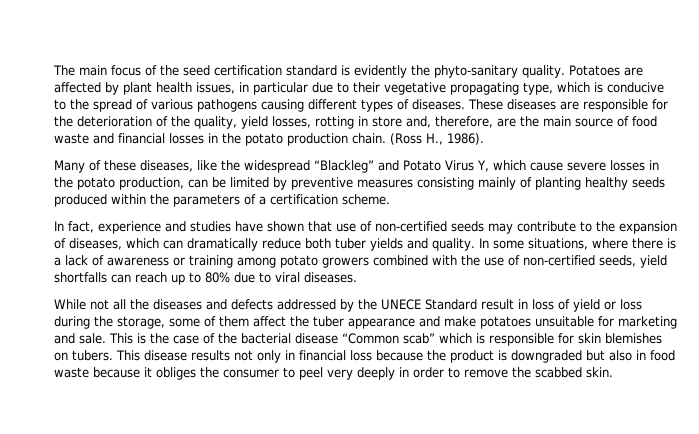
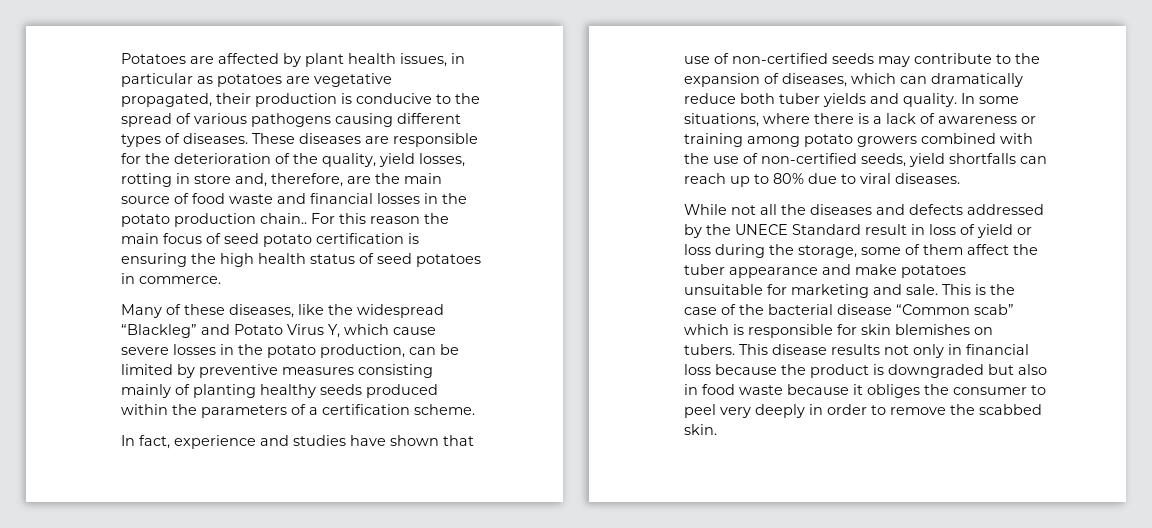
[52,65,565,78] The main focus of the seed certification standard is evidently the phyto-sanitary quality. -> (120, 58) none
[311,82,590,95] due to their vegetative propagating type, which -> [196,73,392,87] [120,93,337,107] as potatoes are vegetative propagated, their production
[351,133,484,145] chain. (Ross H., 1986). -> [259,213,449,224] [120,233,419,247] [120,253,481,267] [120,273,221,284] chain.. For this reason the main focus of seed potato certification is ensuring the high health status of seed potatoes in commerce.

